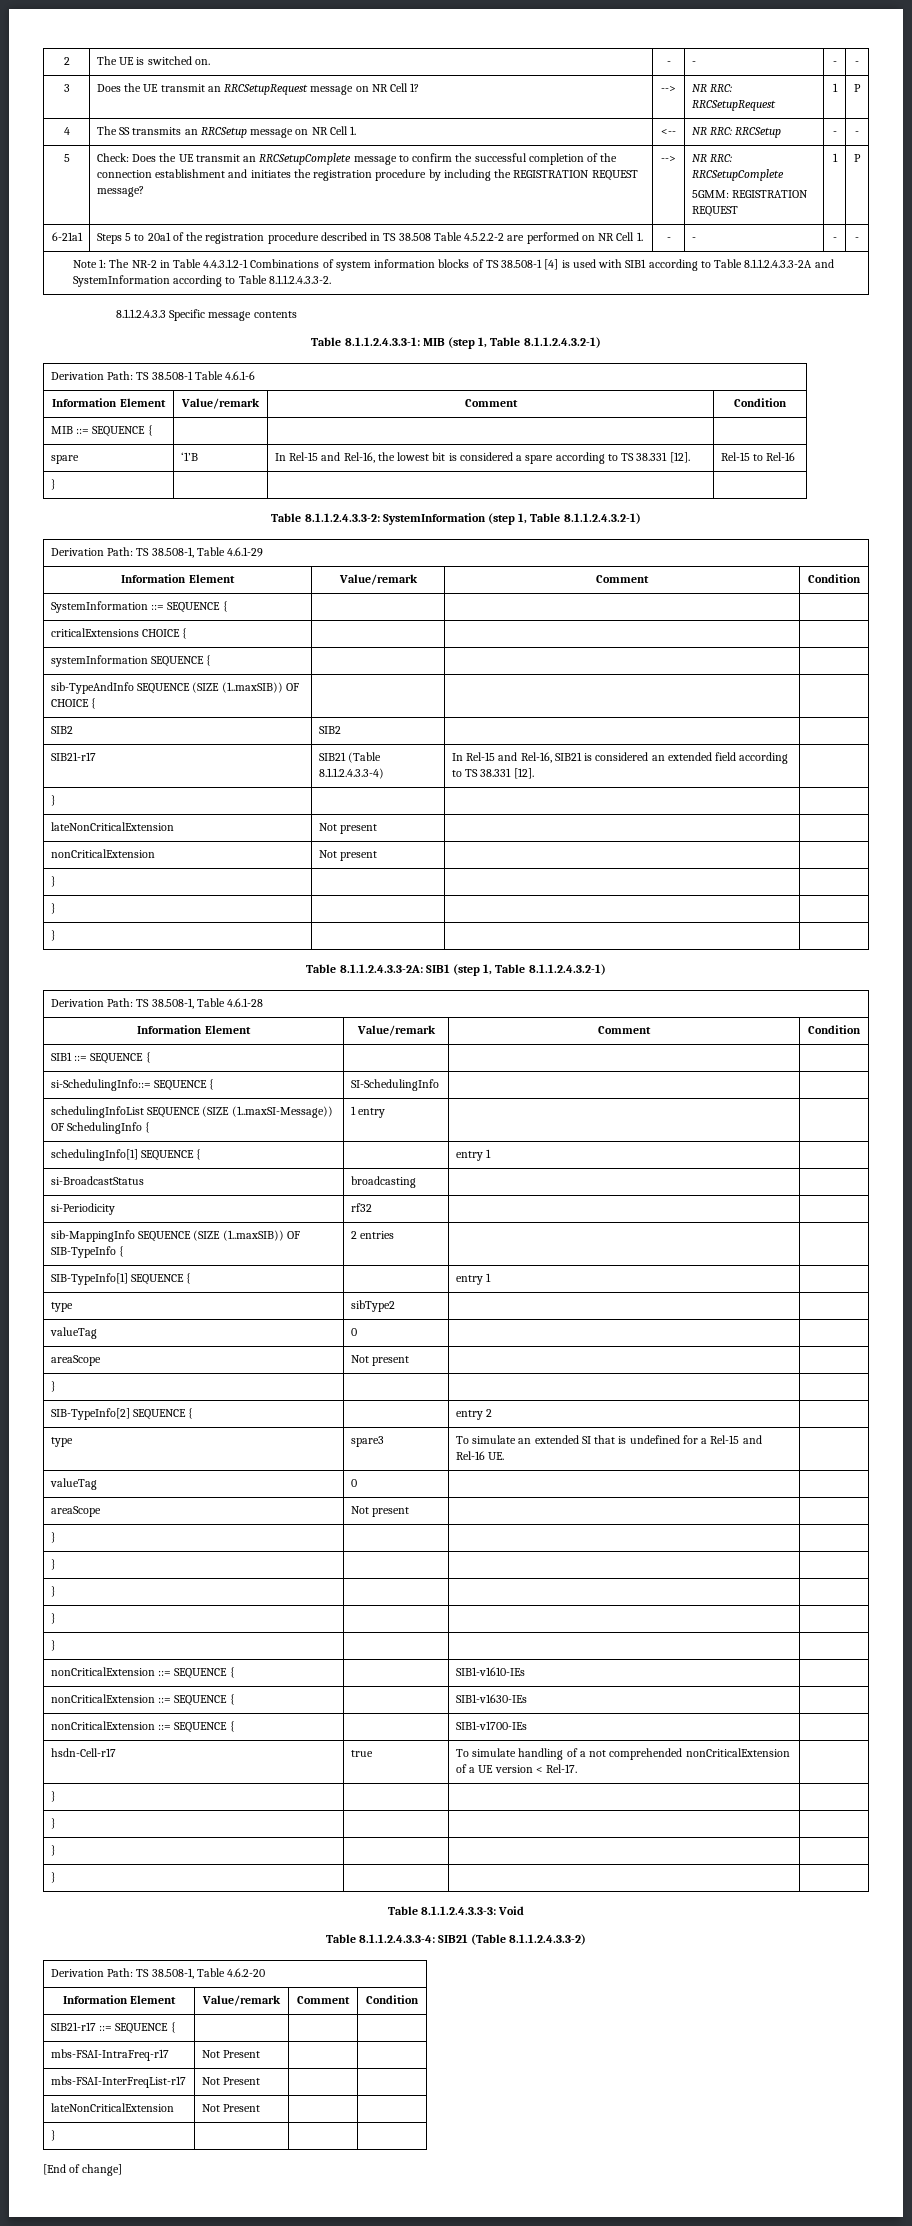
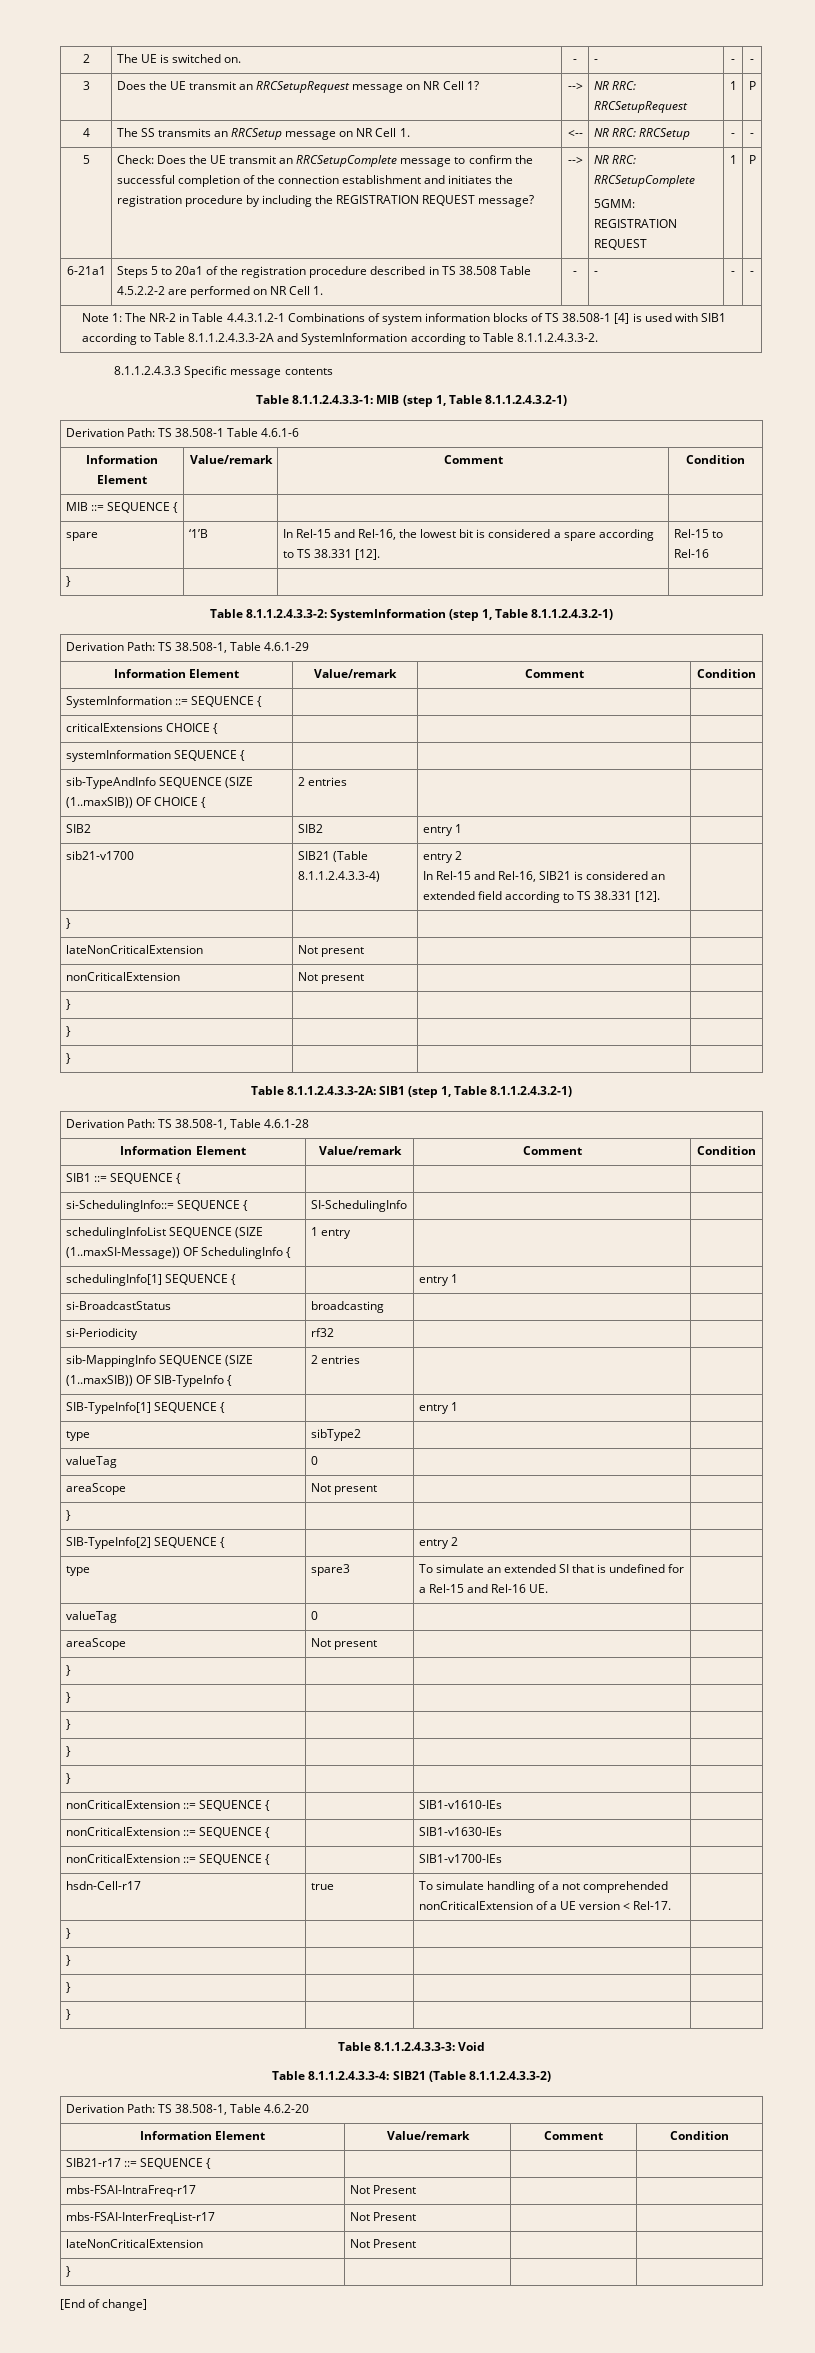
(97, 703) none -> [297,777,347,786] 2 entries
[50,752,96,761] | // SIB21-r17 -> [422,824,462,836] [65,851,134,860] entry 1 | // sib21-v1700
(384, 773) none -> [422,851,462,863] entry 2 //

